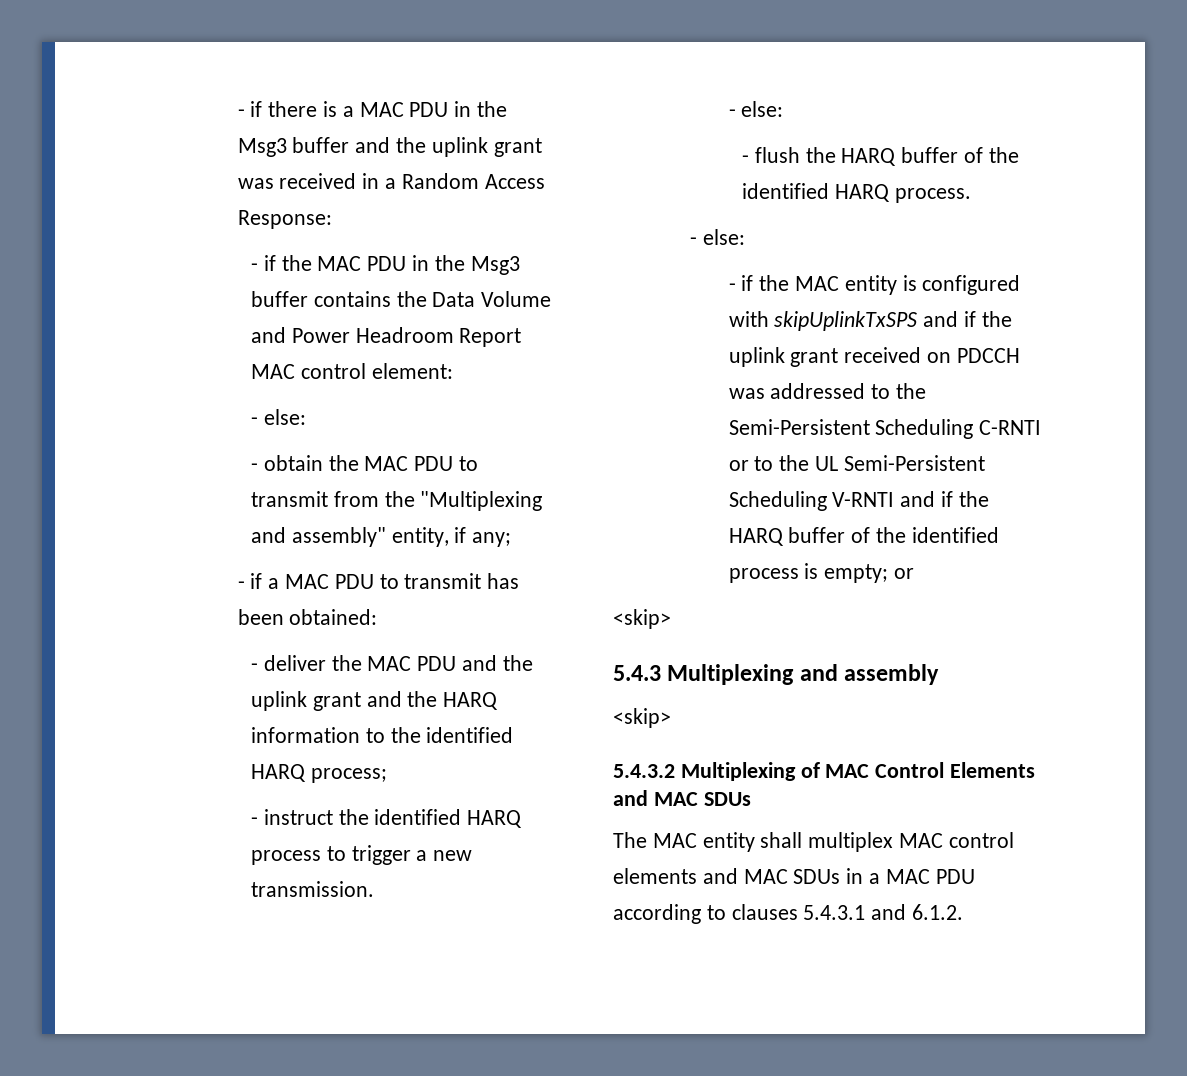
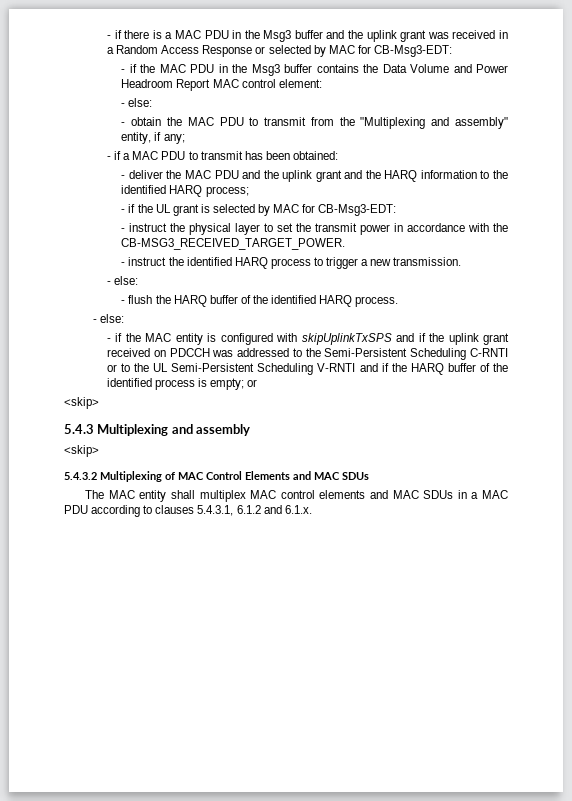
[237,210,332,229] Response: -> [202,45,452,57] Response or selected by MAC for CB-Msg3-EDT:
(387, 775) none -> [121,204,397,216] [121,223,509,235] [121,238,346,250] // - if the UL grant is selected by MAC for CB-Msg3-EDT: // - instruct the physical layer to set the transmit power in accordance with the CB-MSG3_RECEIVED_TARGET_POWER.
[803,904,964,920] 5.4.3.1 and 6.1.2. -> [197,505,312,516] 5.4.3.1, 6.1.2 and 6.1.x.

